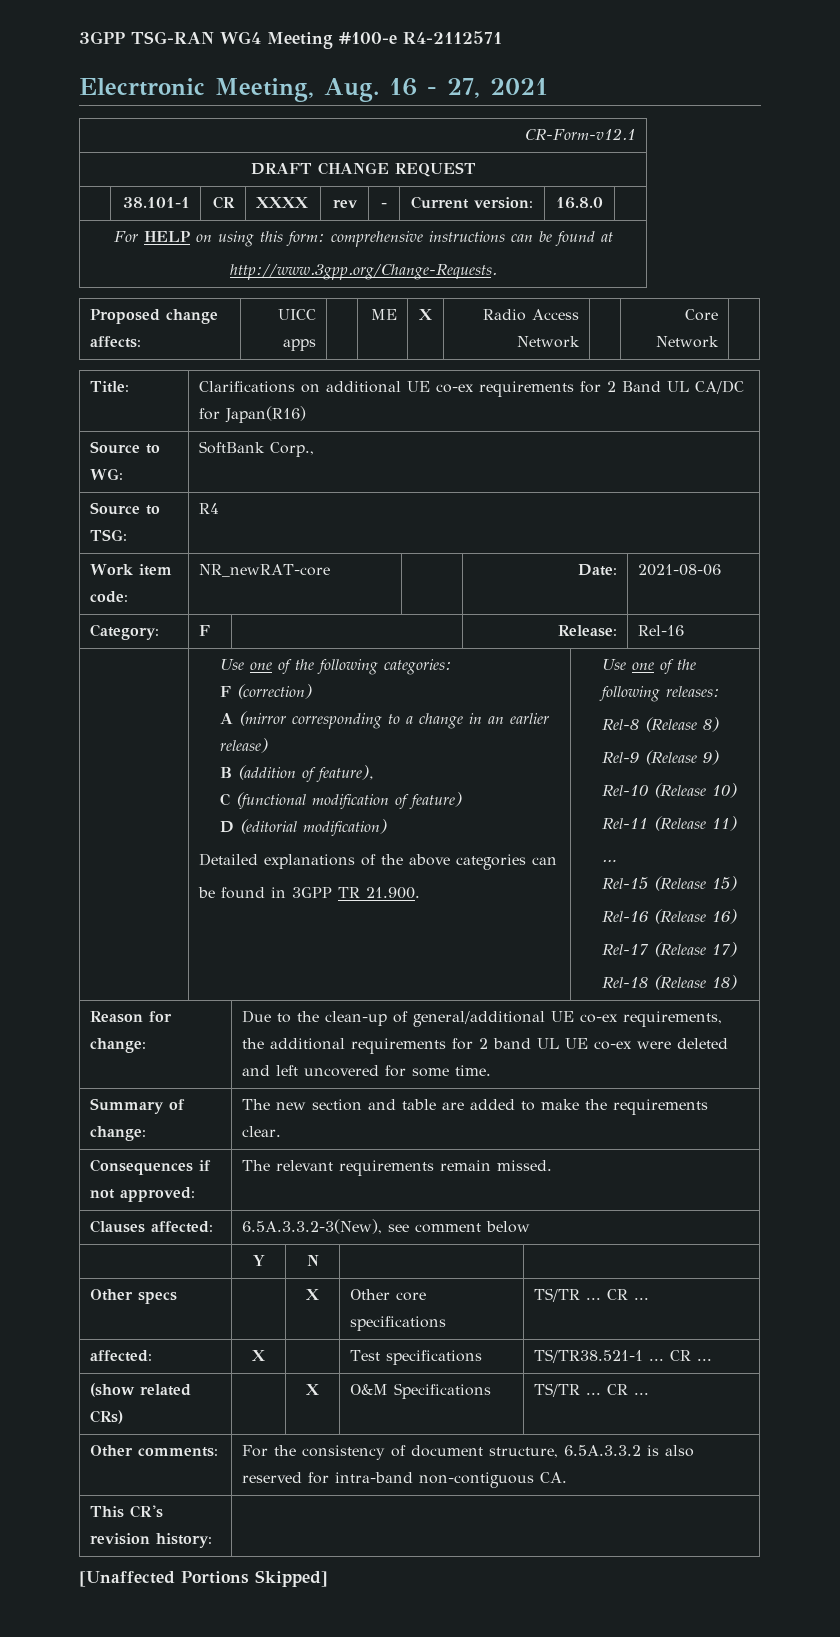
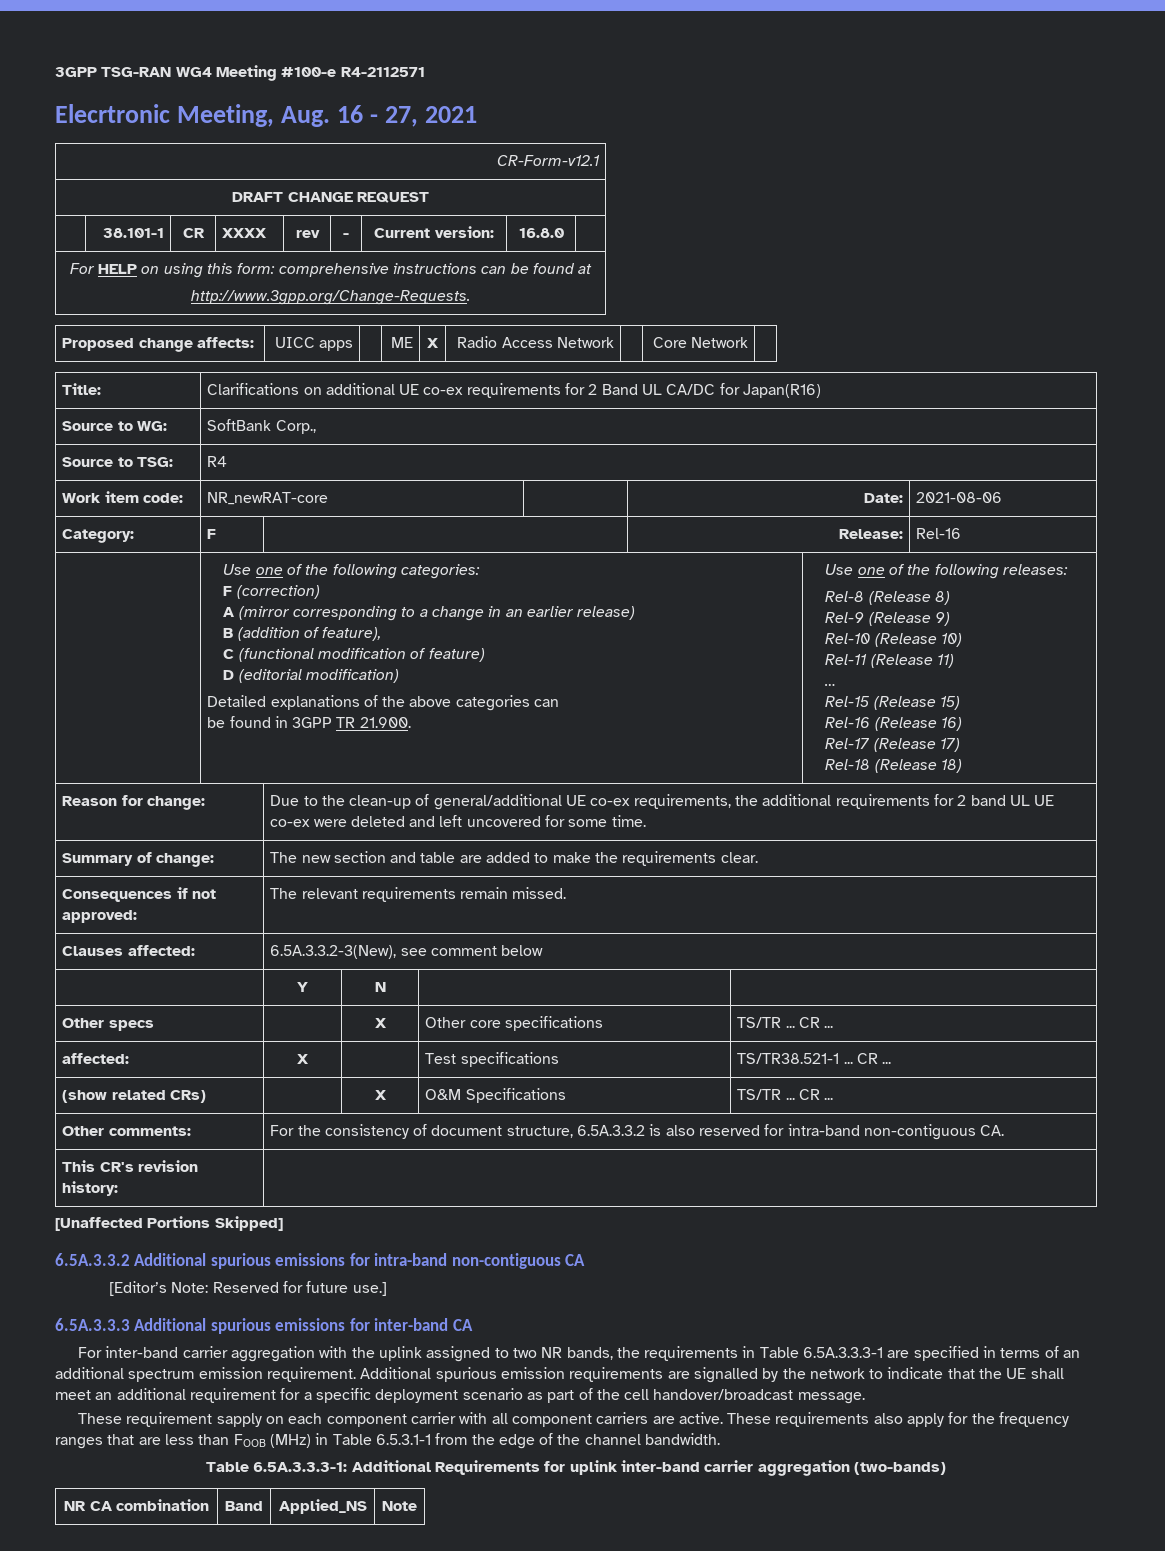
(328, 1578) none -> [55,1253,586,1269] [109,1281,387,1296] [55,1318,473,1334] [77,1346,1081,1362] [55,1367,1064,1383] [55,1388,865,1404] [77,1412,1070,1427] [55,1433,721,1449] [206,1460,946,1476] [64,1499,209,1511] [225,1501,263,1511] [278,1499,367,1514] [382,1501,417,1511] // 6.5A.3.3.2 Additional spurious emissions for intra-band non-contiguous CA // [Editor’s Note: Reserved for future use.] // 6.5A.3.3.3 Additional spurious emissions for inter-band CA // For inter-band carrier aggregation with the uplink assigned to two NR bands, the requirements in Table 6.5A.3.3.3-1 are specified in terms of an additional spectrum emission requirement. Additional spurious emission requirements are signalled by the network to indicate that the UE shall meet an additional requirement for a specific deployment scenario as part of the cell handover/broadcast message. // These requirement sapply on each component carrier with all component carriers are active. These requirements also apply for the frequency ranges that are less than FOOB (MHz) in Table 6.5.3.1-1 from the edge of the channel bandwidth. // Table 6.5A.3.3.3-1: Additional Requirements for uplink inter-band carrier aggregation (two-bands) // NR CA combination | Band | Applied_NS | Note

